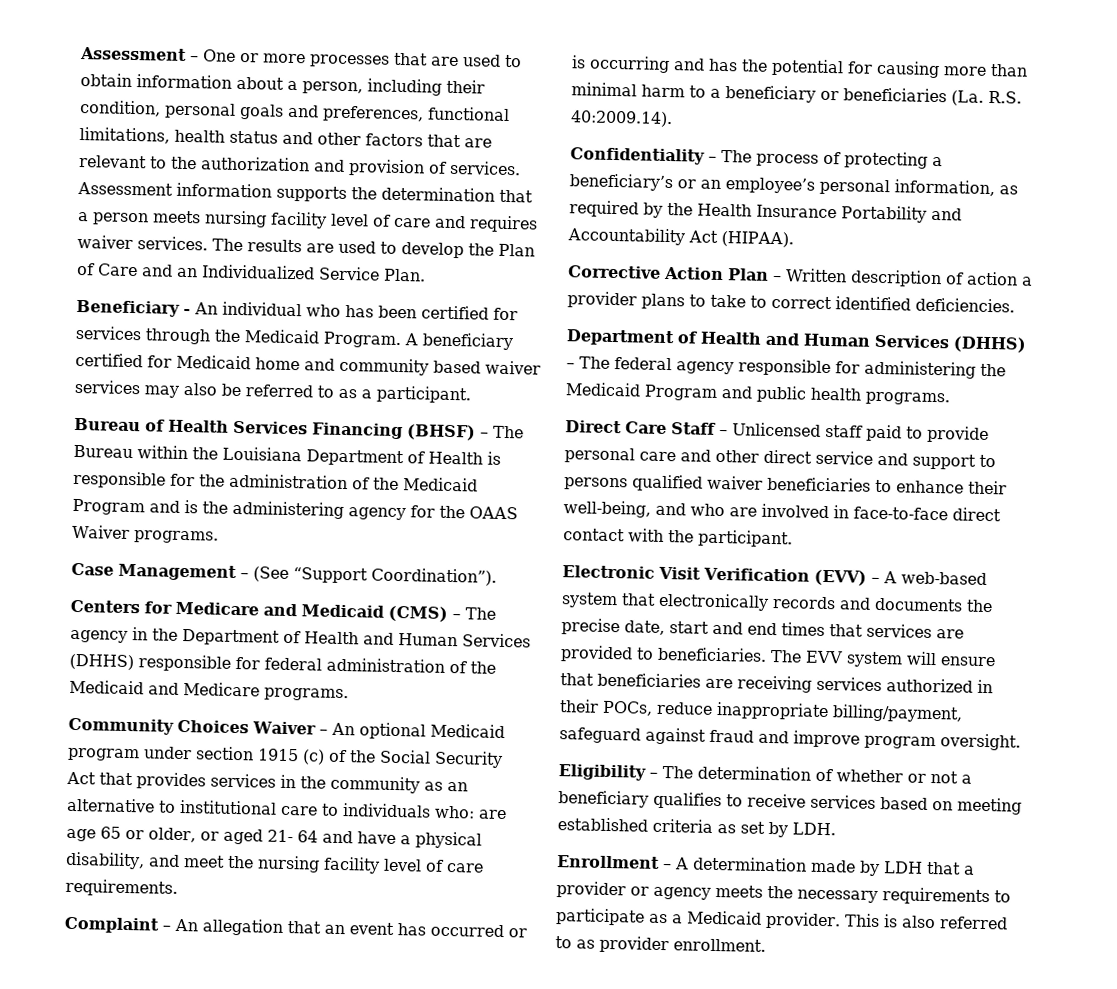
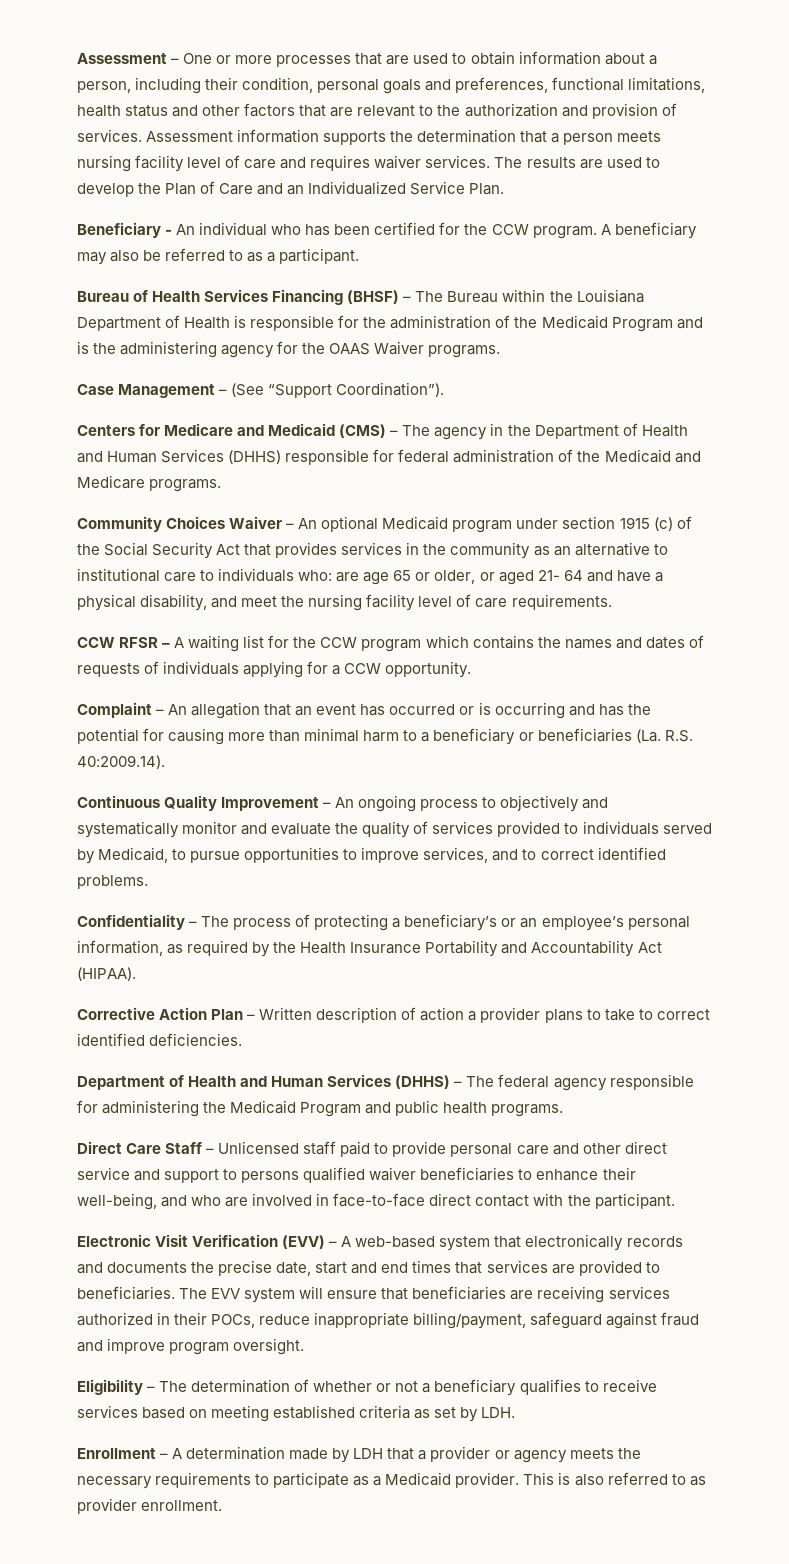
[75,325,513,351] [75,352,541,376] [74,379,141,395] services through the Medicaid Program. A beneficiary certified for Medicaid home and community based waiver services -> [464,222,697,239] the CCW program. A beneficiary
(178, 887) none -> [77,635,704,652] [77,661,472,678] // CCW RFSR – A waiting list for the CCW program which contains the names and dates of requests of individuals applying for a CCW opportunity.
(673, 119) none -> [77,795,609,812] [77,821,712,838] [77,847,666,864] [77,875,148,889] // Continuous Quality Improvement – An ongoing process to objectively and systematically monitor and evaluate the quality of services provided to individuals served by Medicaid, to pursue opportunities to improve services, and to correct identified problems.

